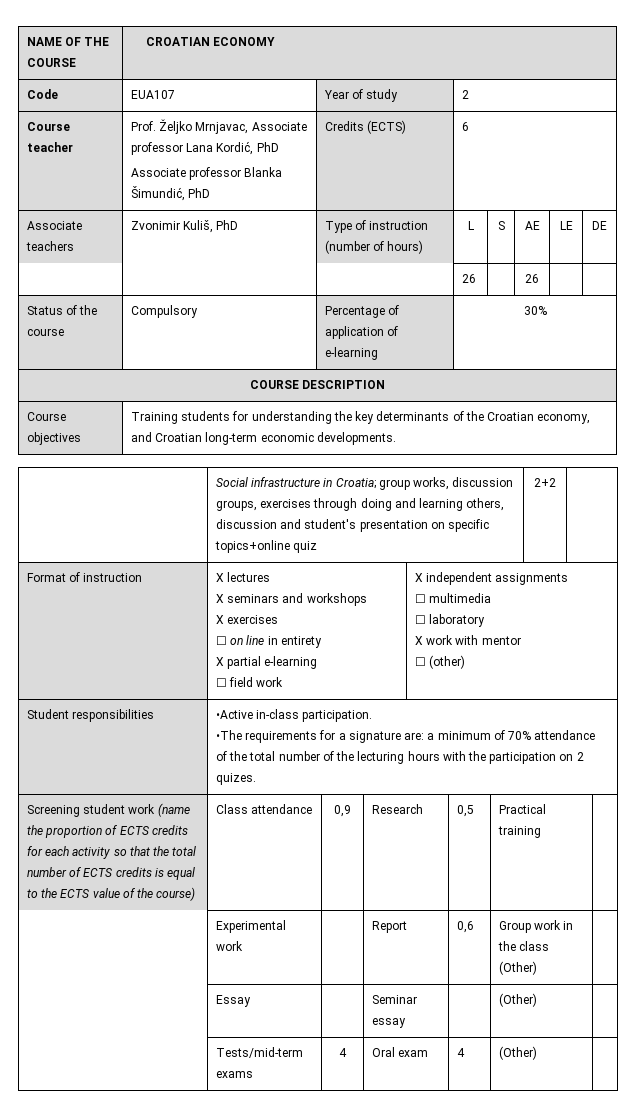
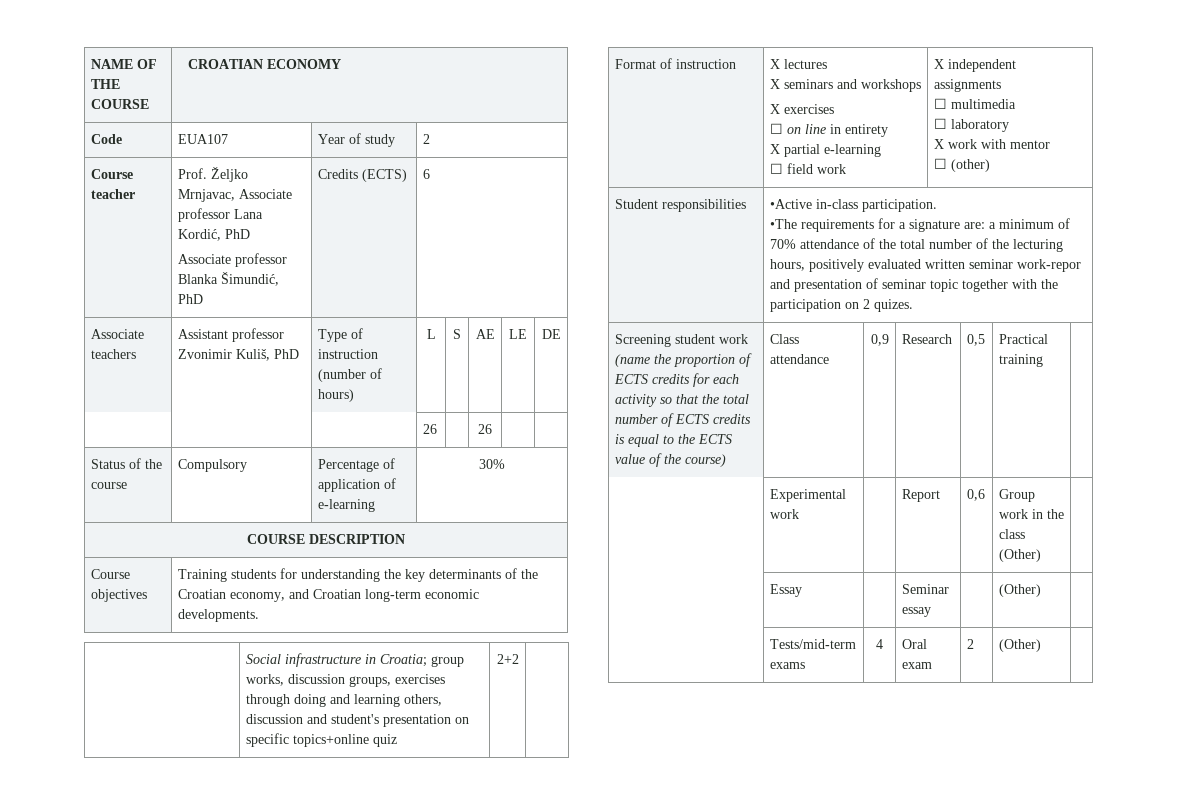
(74, 246) none -> [177,328,284,342] Assistant professor
[407,751,440,761] hours -> [769,259,1081,272] [769,278,1008,292] hours, positively evaluated written seminar work-repor and presentation of seminar topic together
[456,1048,465,1057] 4 -> [966,639,974,649] 2

